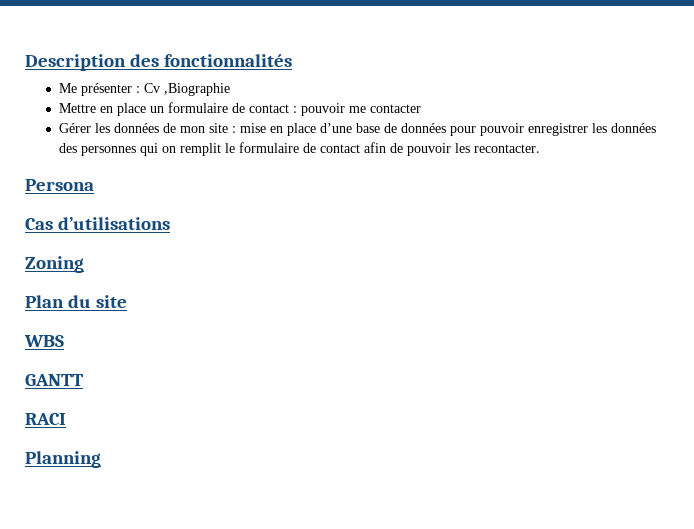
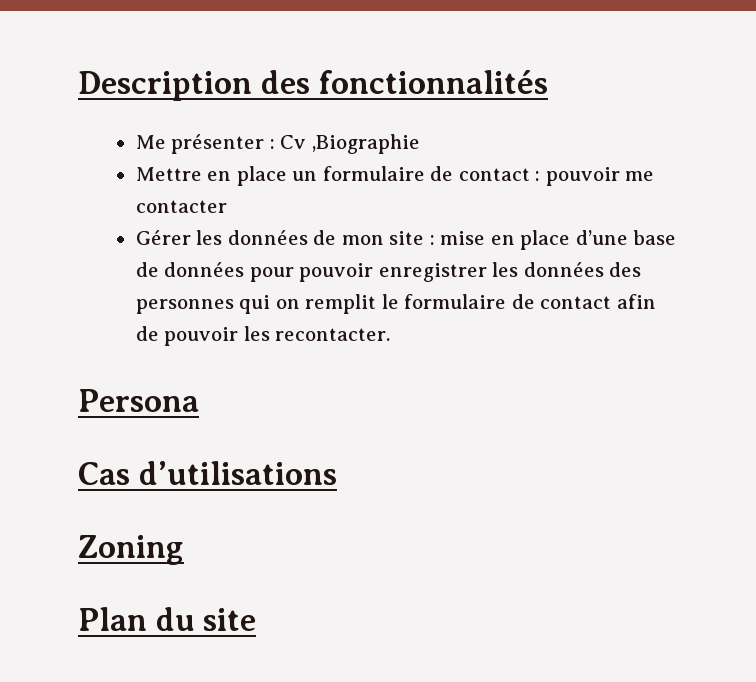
[24,335,64,347] [25,374,83,386] [25,413,66,425] [25,451,101,468] // WBS // GANTT // RACI // Planning -> (257, 619) none

